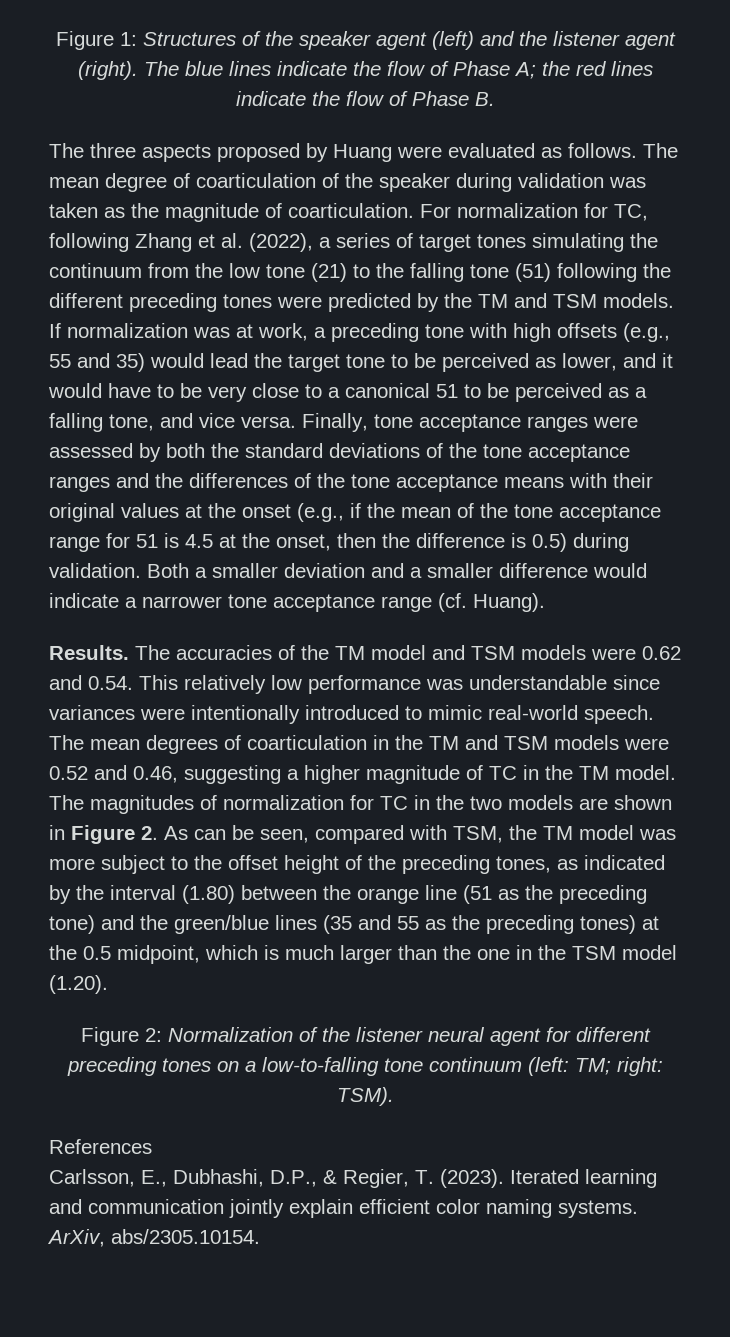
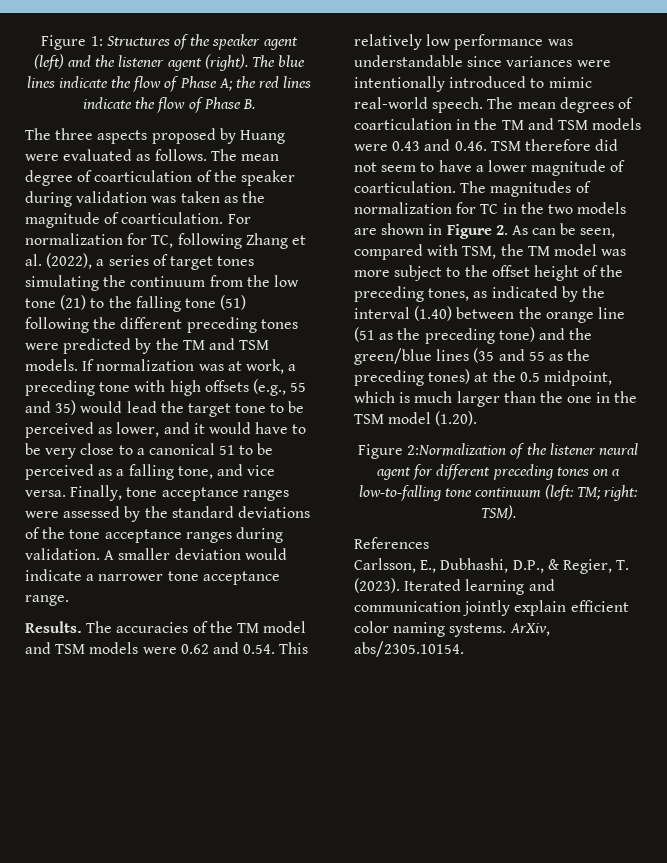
[166,443,205,458] both -> (141, 514) none
[116,473,653,492] [49,503,661,522] [49,533,629,552] [49,563,588,578] and the differences of the tone acceptance means with their original values at the onset (e.g., if the mean of the tone acceptance range for 51 is 4.5 at the onset, then the difference is 0.5) during validation. Both a smaller deviation and a smaller difference -> [235,527,283,543] [25,548,241,560] during validation. A smaller deviation
[381,593,545,612] range (cf. Huang). -> [25,595,69,606] range.
[49,765,676,784] 0.52 and 0.46, suggesting a higher magnitude of TC in the TM model. -> [392,139,619,151] [354,160,626,176] [354,181,456,193] 0.43 and 0.46. TSM therefore did not seem to have a lower magnitude of coarticulation.
[182,885,235,904] (1.80) -> [414,306,453,321] (1.40)
[144,1027,293,1042] 2: Normalization -> [407,443,507,456] 2:Normalization

